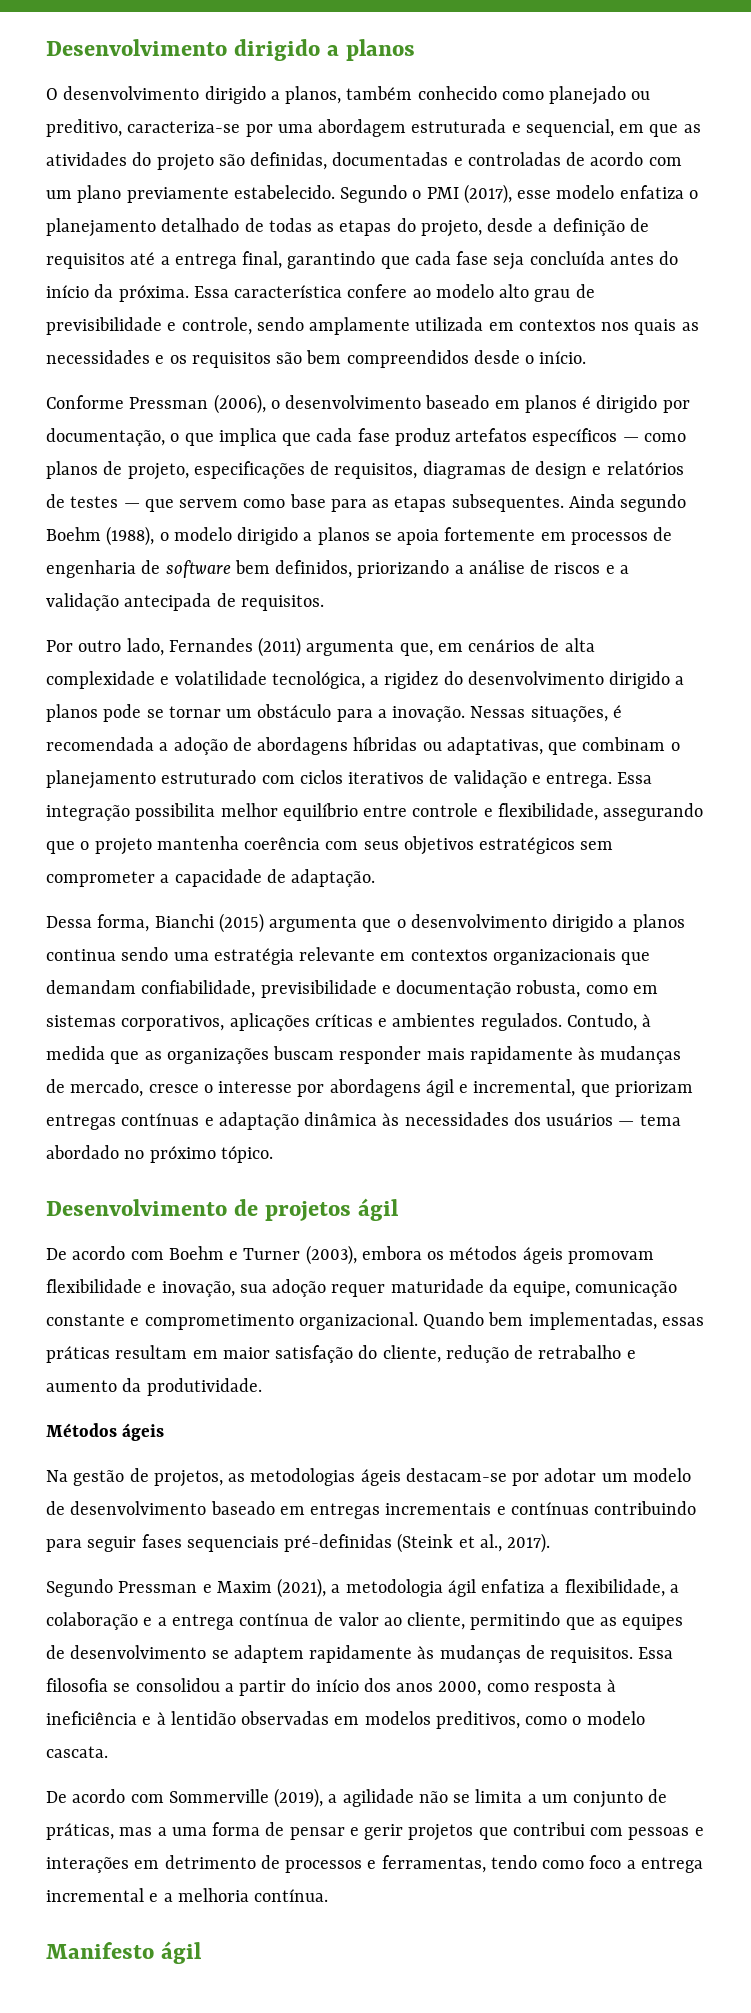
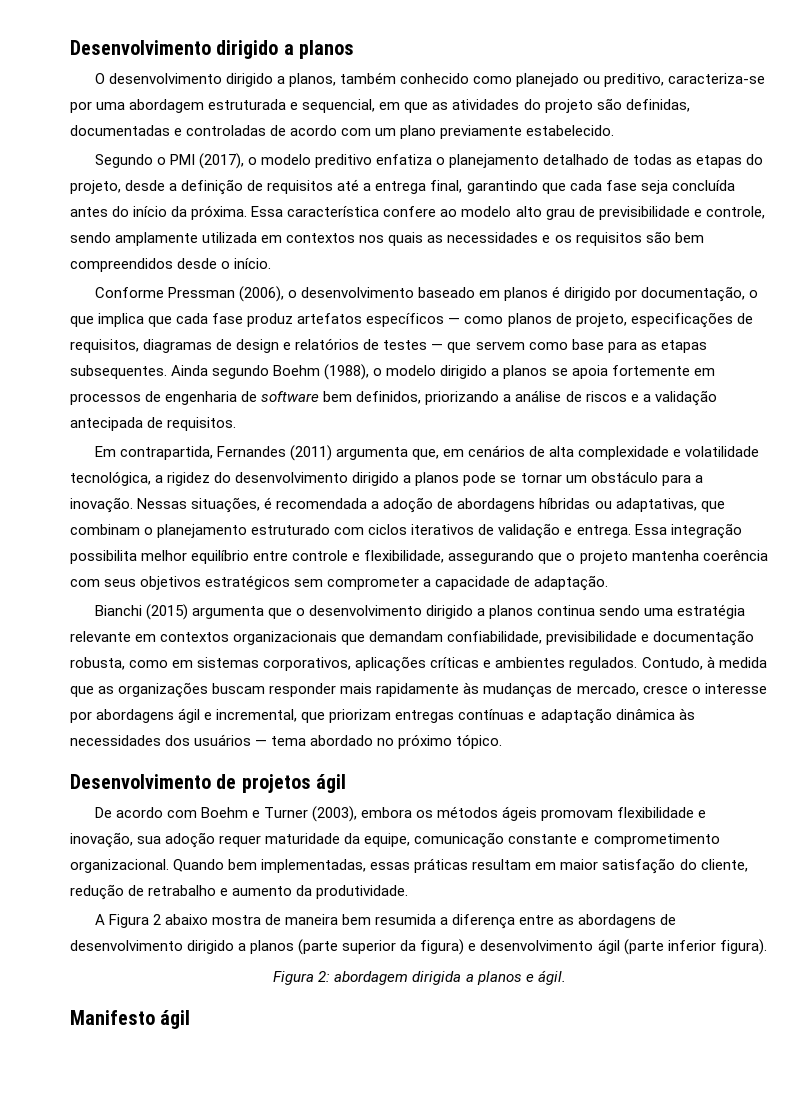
(335, 192) none -> (615, 130) //
[517,185,615,199] esse modelo -> [247,154,372,168] o modelo preditivo
[46,638,164,656] Por outro lado, -> [94,446,213,460] Em contrapartida,
[46,914,150,932] Dessa forma, -> (609, 583) none
[46,1423,165,1441] [46,1468,691,1487] [46,1501,697,1519] [46,1533,551,1553] [46,1578,679,1598] [46,1612,684,1630] [46,1645,674,1663] [46,1678,617,1696] [46,1711,645,1729] [46,1746,108,1758] [46,1788,668,1808] [46,1822,704,1841] [46,1855,703,1873] [46,1888,329,1902] Métodos ágeis // Na gestão de projetos, as metodologias ágeis destacam-se por adotar um modelo de desenvolvimento baseado em entregas incrementais e contínuas contribuindo para seguir fases sequenciais pré-definidas (Steink et al., 2017). // Segundo Pressman e Maxim (2021), a metodologia ágil enfatiza a flexibilidade, a colaboração e a entrega contínua de valor ao cliente, permitindo que as equipes de desenvolvimento se adaptem rapidamente às mudanças de requisitos. Essa filosofia se consolidou a partir do início dos anos 2000, como resposta à ineficiência e à lentidão observadas em modelos preditivos, como o modelo cascata. // De acordo com Sommerville (2019), a agilidade não se limita a um conjunto de práticas, mas a uma forma de pensar e gerir projetos que contribui com pessoas e interações em detrimento de processos e ferramentas, tendo como foco a entrega incremental e a melhoria contínua. -> [94,914,677,929] [70,939,767,955] [273,970,566,985] A Figura 2 abaixo mostra de maneira bem resumida a diferença entre as abordagens de desenvolvimento dirigido a planos (parte superior da figura) e desenvolvimento ágil (parte inferior figura). // Figura 2: abordagem dirigida a planos e ágil.

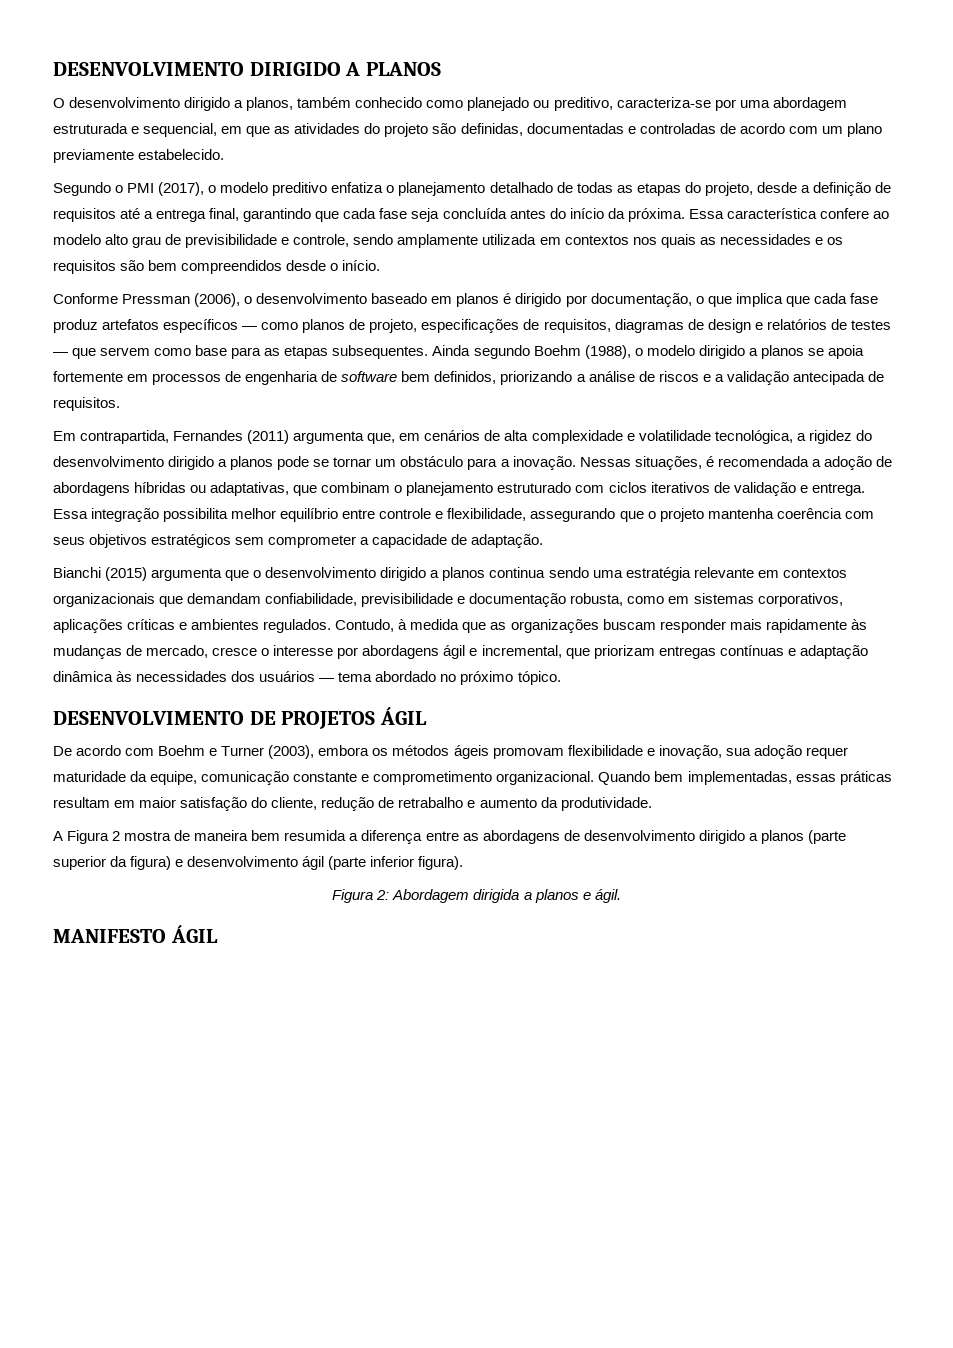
[70,40,355,59] Desenvolvimento dirigido a planos -> [53,62,441,76] DESENVOLVIMENTO DIRIGIDO A PLANOS
[70,774,347,793] Desenvolvimento de projetos ágil -> [53,707,427,729] DESENVOLVIMENTO DE PROJETOS ÁGIL
[164,914,208,925] abaixo -> (121, 836) none
[334,971,409,985] abordagem -> [392,889,470,903] Abordagem
[70,1010,191,1029] Manifesto ágil -> [53,925,218,943] MANIFESTO ÁGIL

